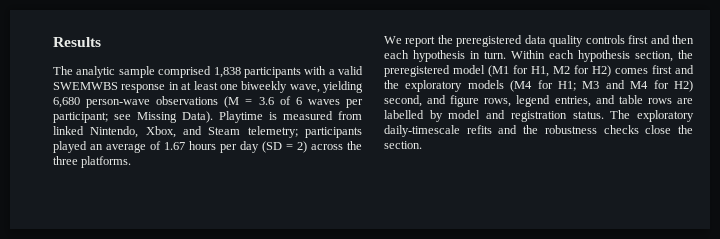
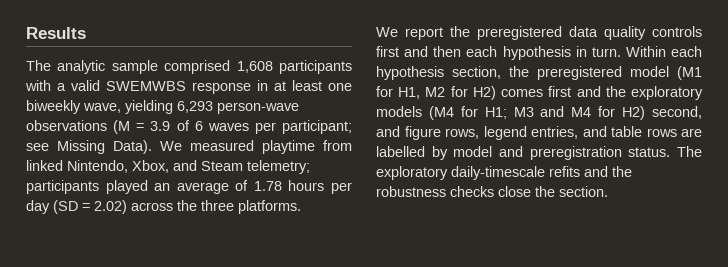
[213,67,241,78] 1,838 -> [236,61,273,73] 1,608
[53,97,80,108] 6,680 -> [177,101,213,113] 6,293
[258,97,274,105] 3.6 -> [150,121,171,131] 3.9
[219,111,333,123] Playtime is measured -> [160,140,315,154] We measured playtime
[164,142,185,150] 1.67 -> [253,181,282,191] 1.78
[297,141,307,153] 2) -> [94,200,127,214] 2.02)
[510,111,567,122] registration -> [529,146,622,160] preregistration

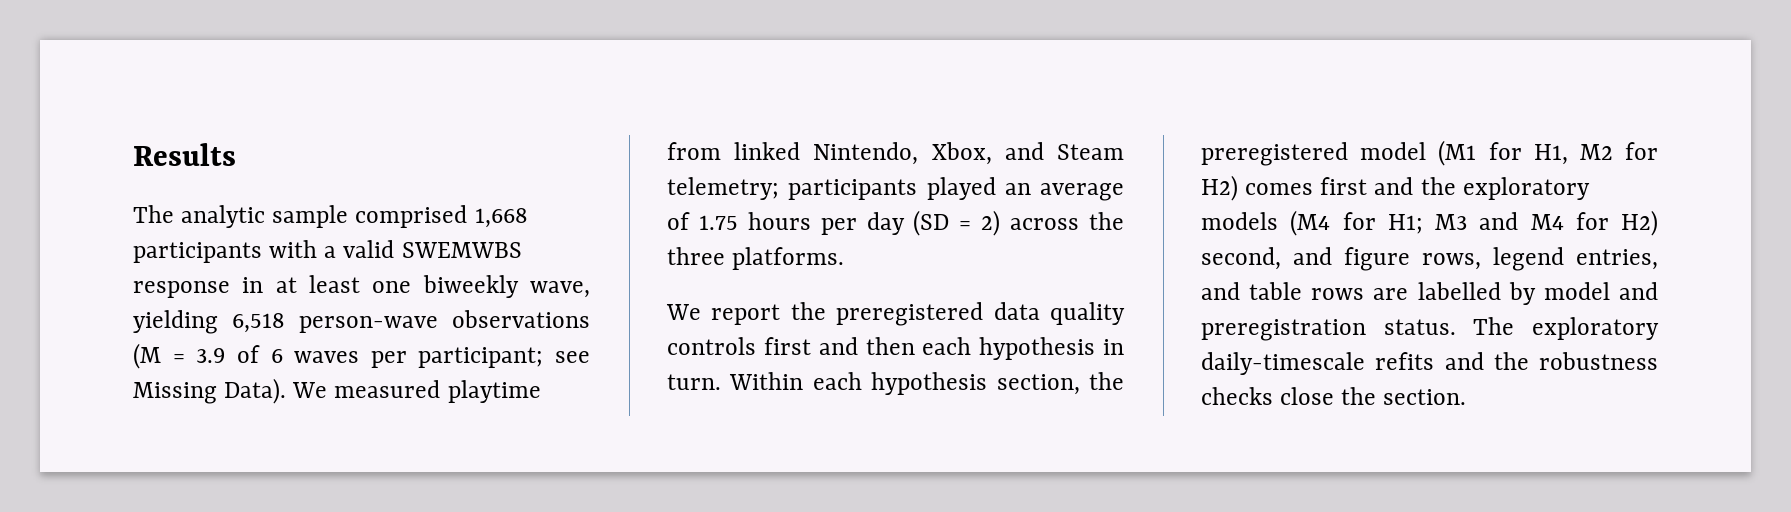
[236,61,273,73] 1,608 -> [474,208,528,228] 1,668
[177,101,213,113] 6,293 -> [232,313,285,333] 6,518
[253,181,282,191] 1.78 -> [698,215,738,230] 1.75
[94,200,127,214] 2.02) -> [981,210,1001,236] 2)

